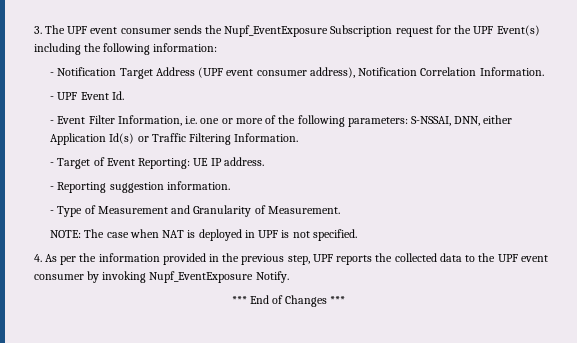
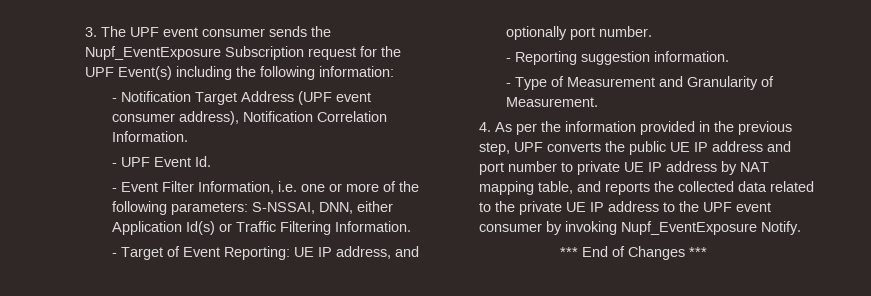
[223,157,264,166] address. -> [335,246,419,259] [505,26,652,40] address, and optionally port number.
[50,229,357,241] // NOTE: The case when NAT is deployed in UPF is not specified. -> (598, 102) none
[336,253,462,265] reports the collected data -> [546,141,791,155] [478,161,769,175] [478,181,814,195] [478,201,659,215] converts the public UE IP address and port number to private UE IP address by NAT mapping table, and reports the collected data related to the private UE IP address

